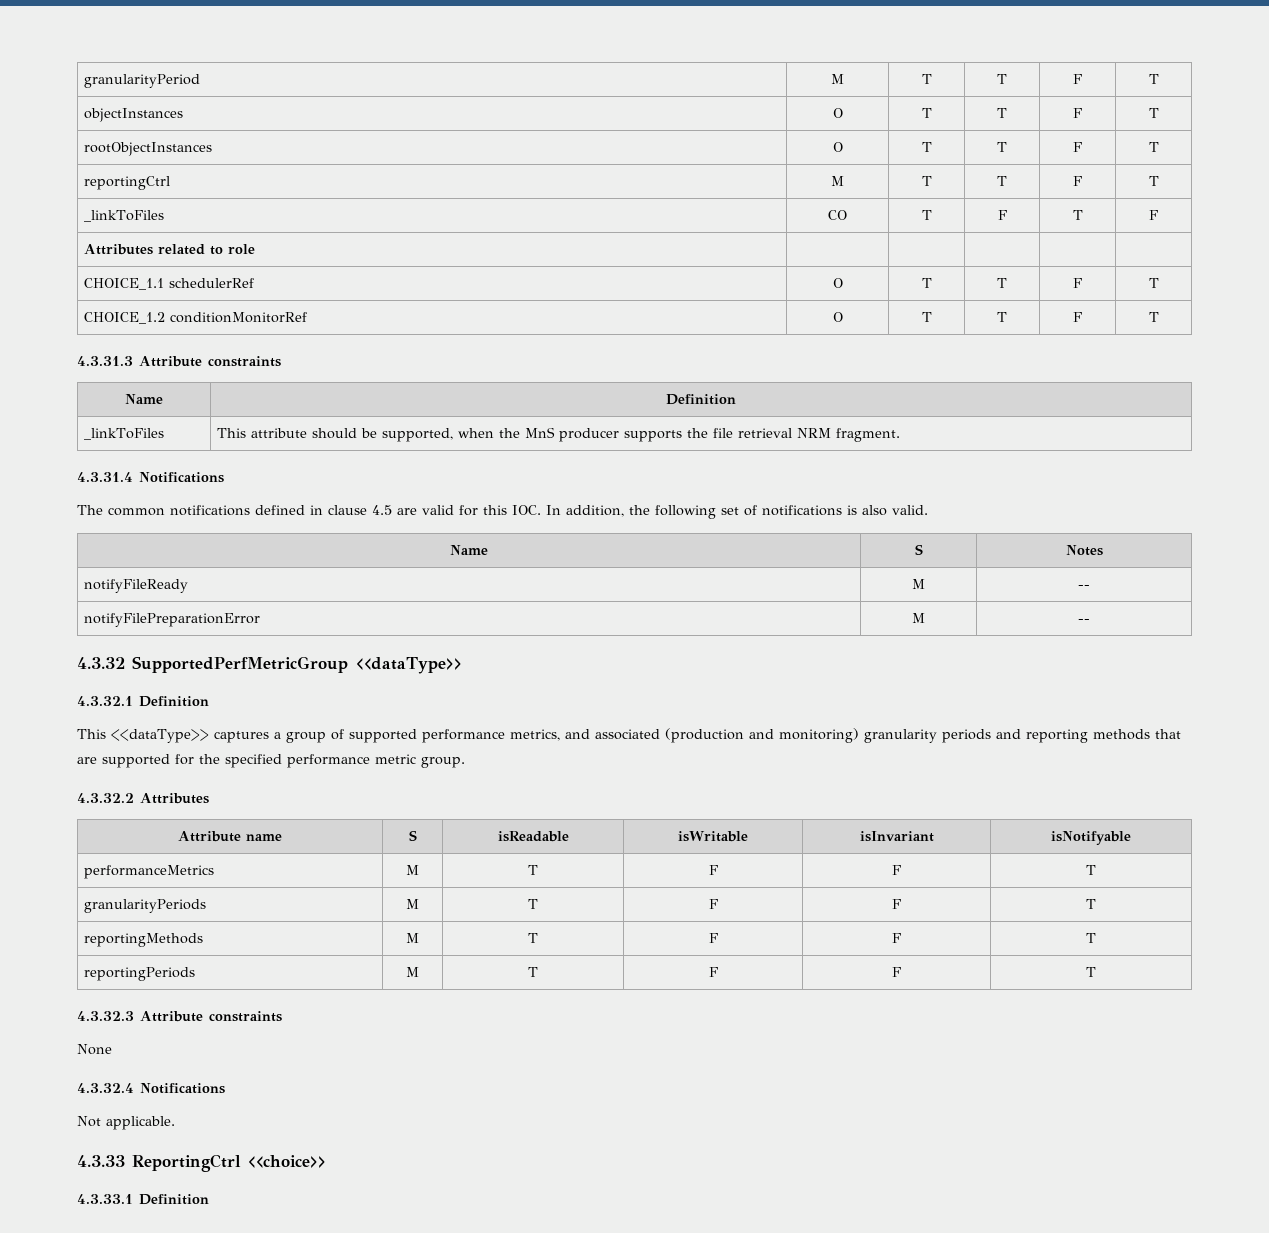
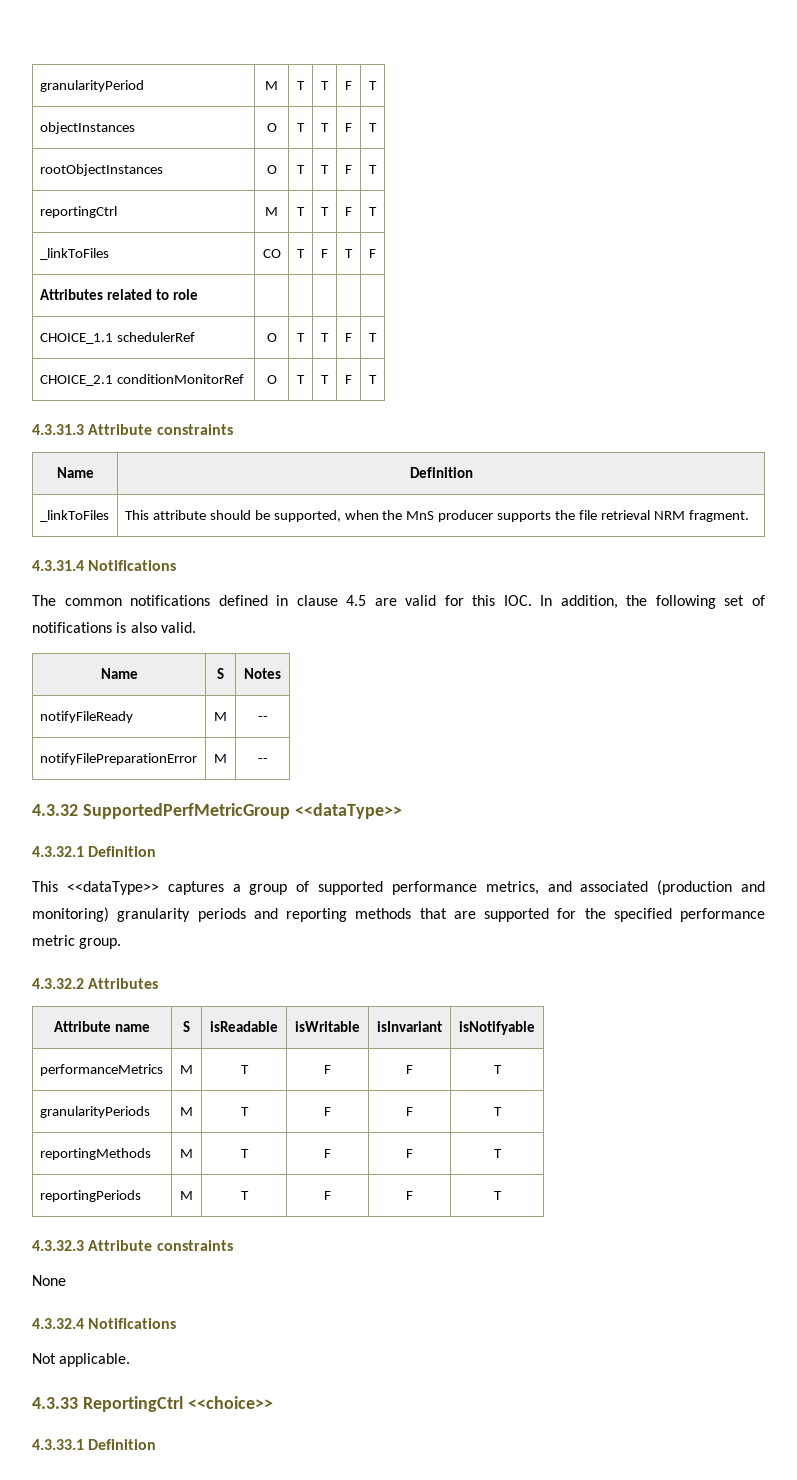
[84,312,166,324] CHOICE_1.2 -> [39,375,113,386] CHOICE_2.1

